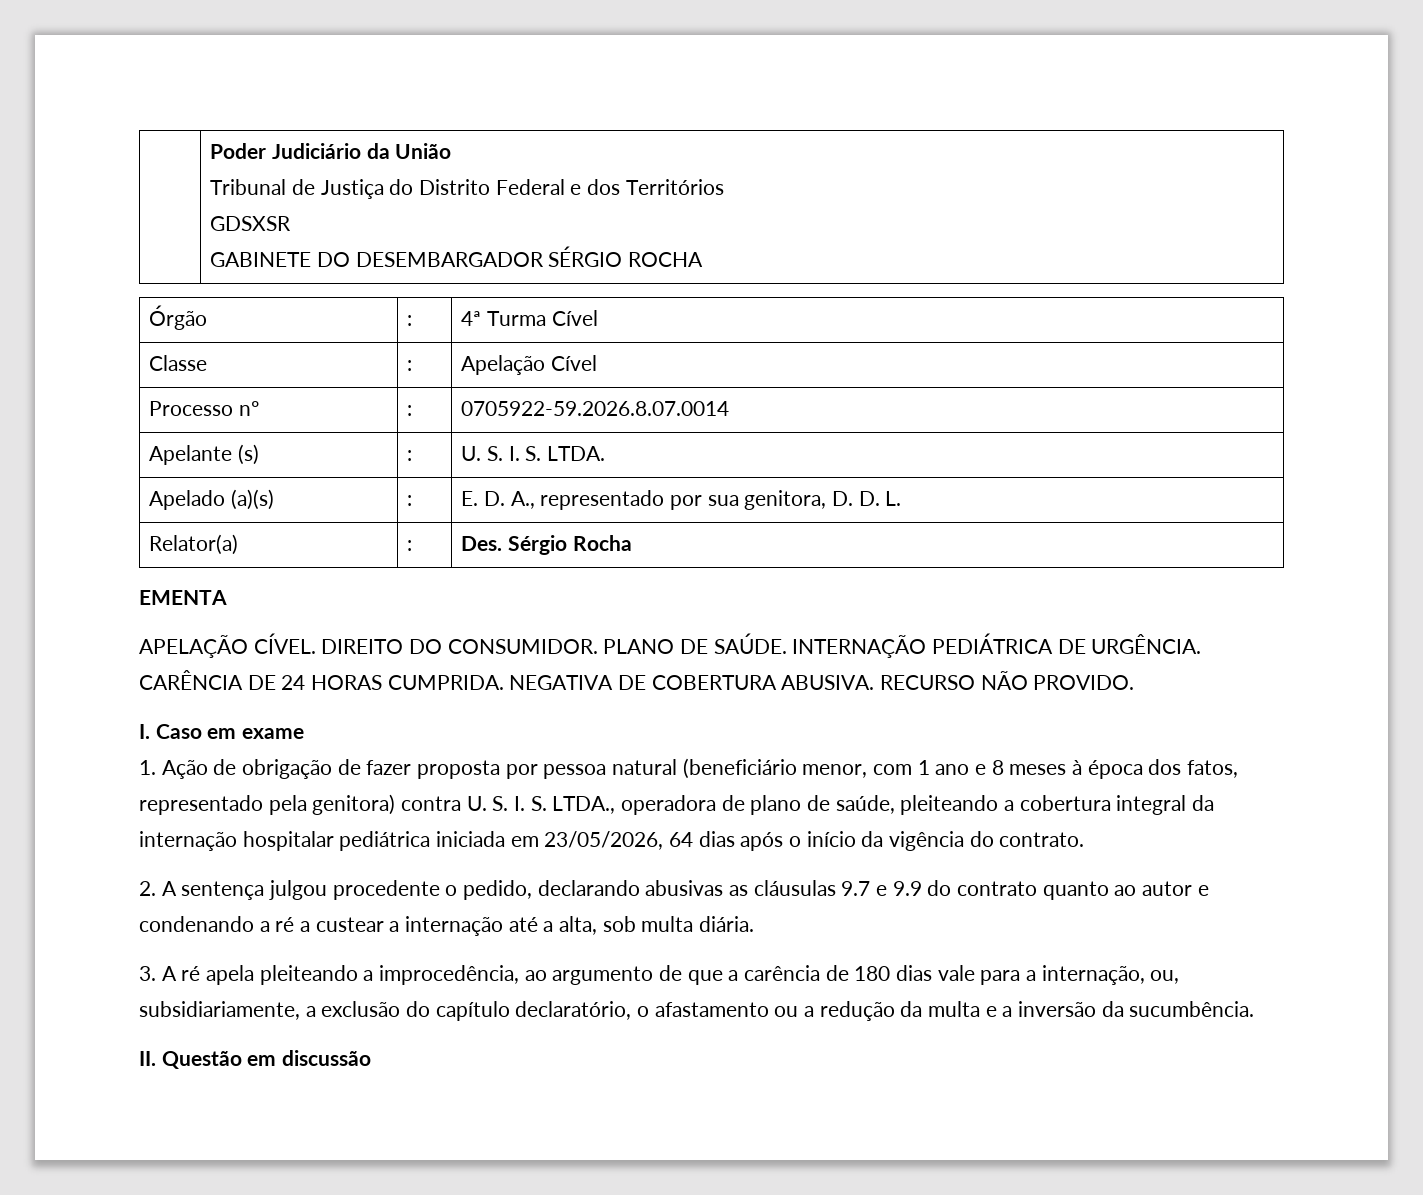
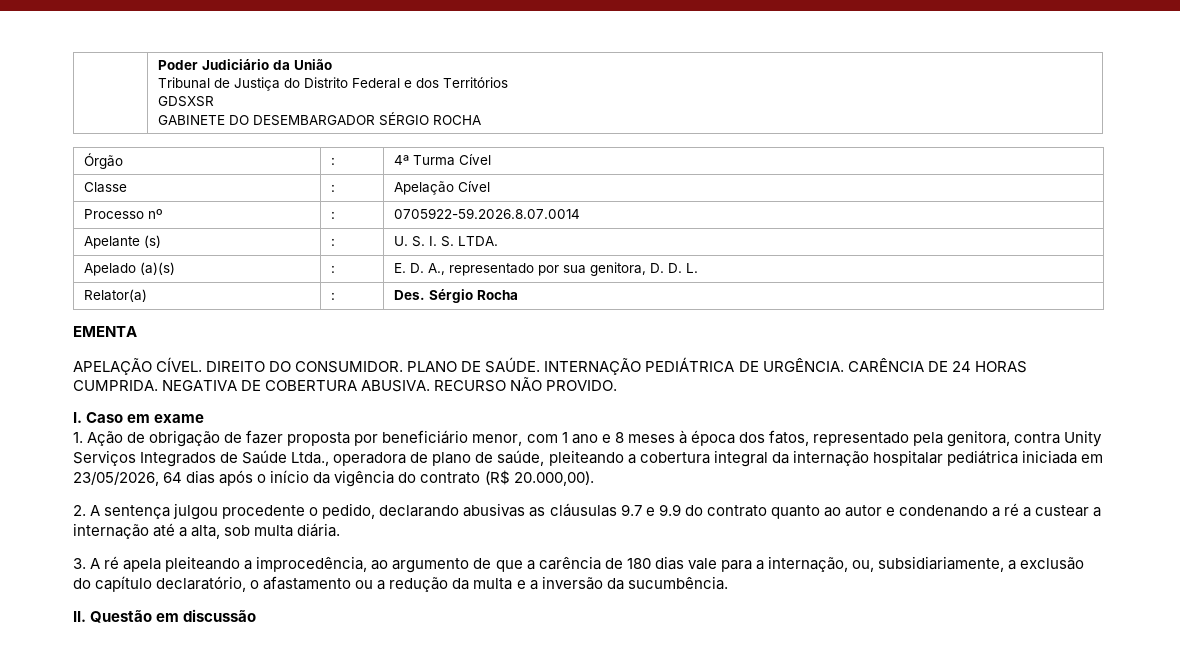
[543,758,797,779] pessoa natural (beneficiário -> [382,430,469,444] beneficiário
[312,794,616,815] genitora) contra U. S. I. S. LTDA., -> [947,430,1103,447] [73,450,330,467] genitora, contra Unity Serviços Integrados de Saúde Ltda.,
[999,832,1085,847] contrato. -> [420,470,594,486] contrato (R$ 20.000,00).

